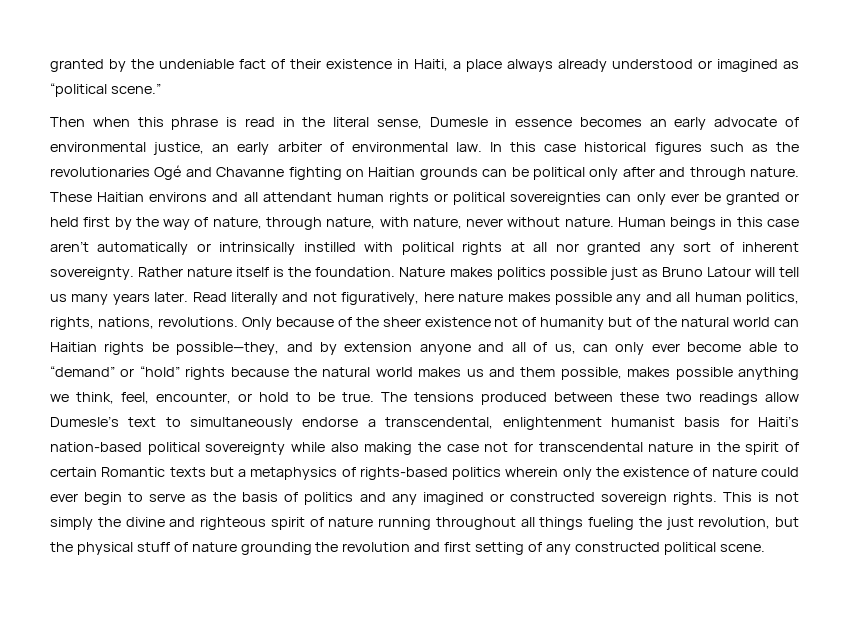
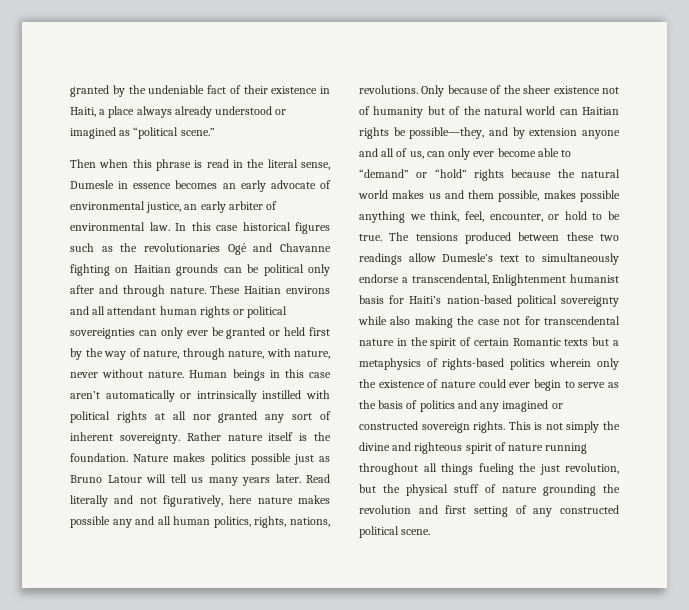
[502,417,602,430] enlightenment -> [492,274,567,286] Enlightenment

